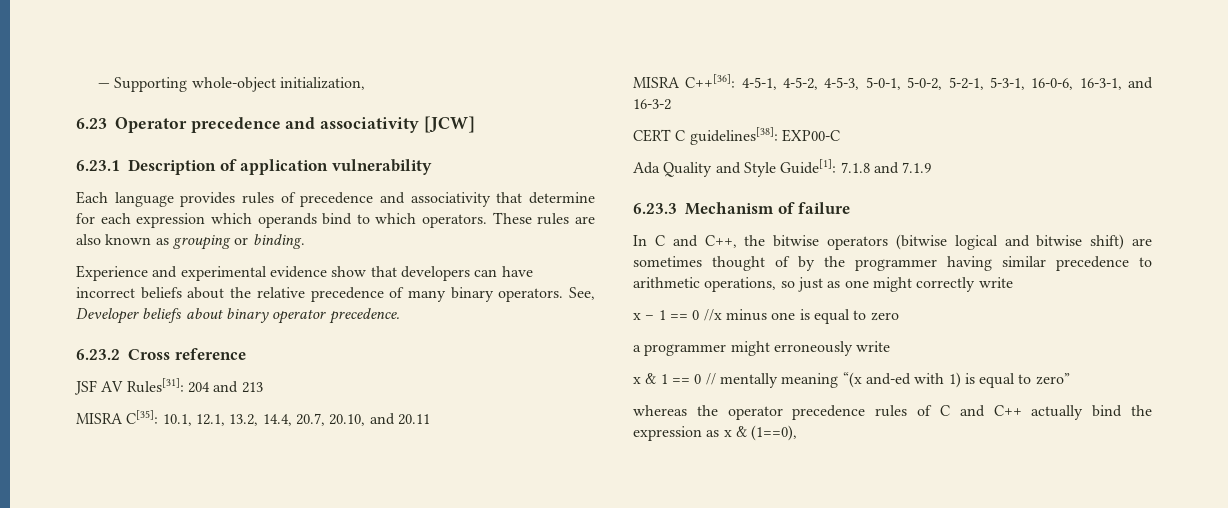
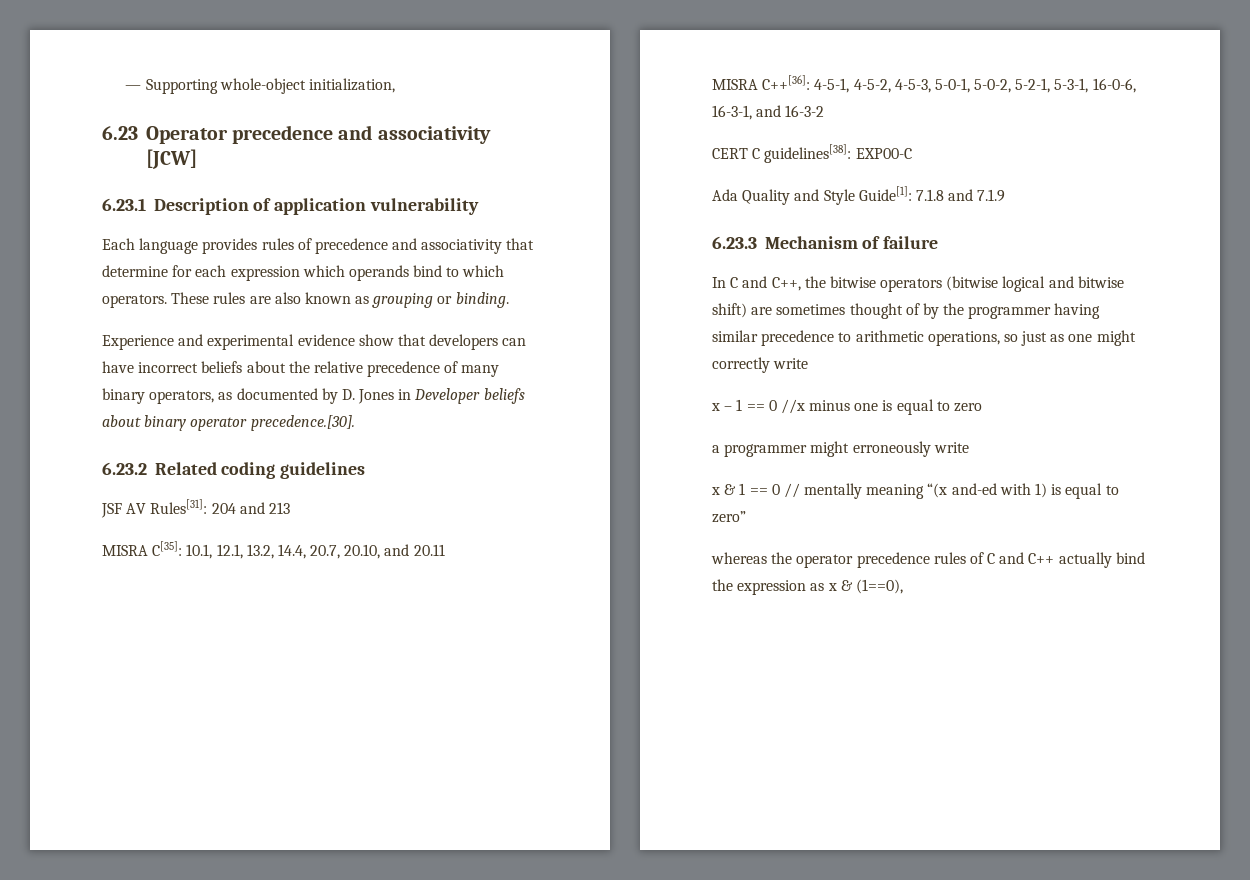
[498,287,595,302] operators. See, -> [149,388,412,404] operators, as documented by D. Jones in
[328,308,400,324] precedence. -> [250,415,355,431] precedence.[30].
[128,348,246,360] Cross reference -> [154,462,366,479] Related coding guidelines

